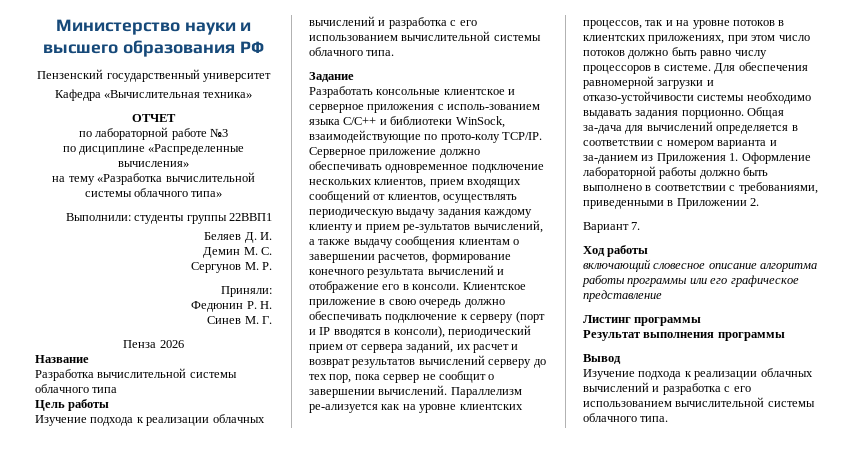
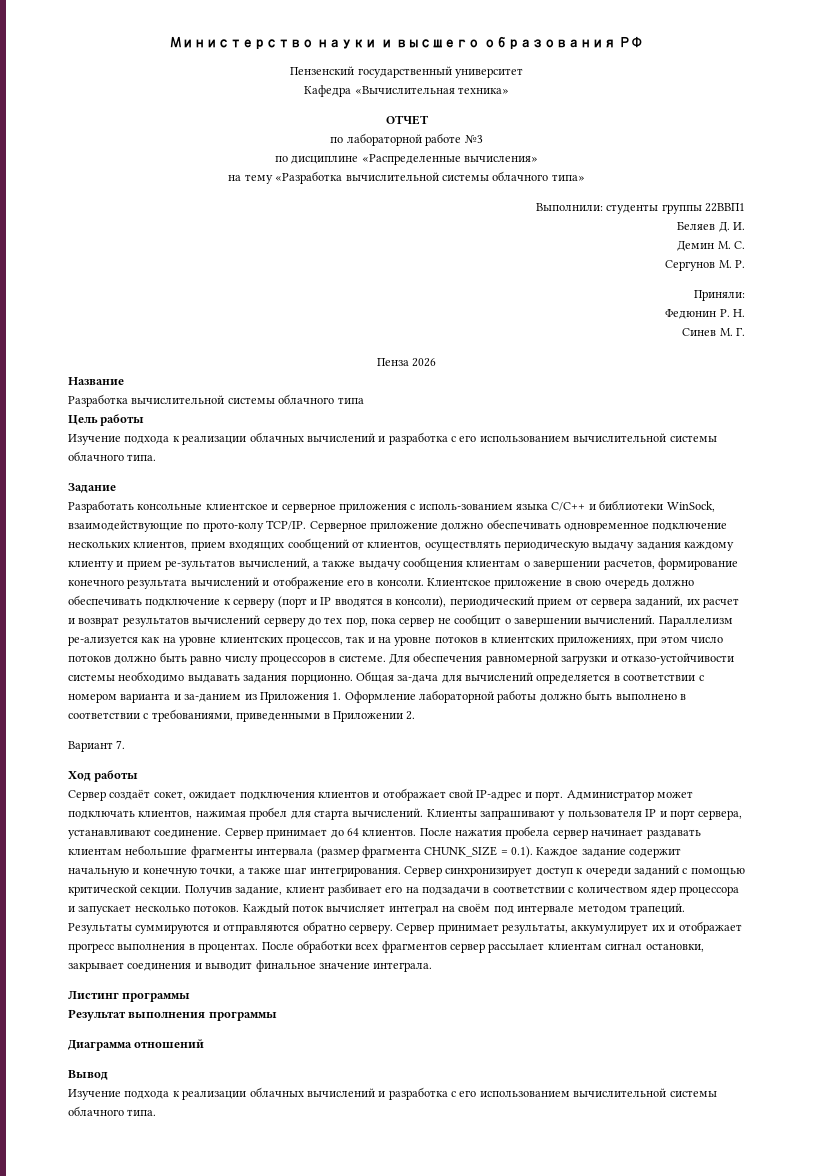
[583,259,818,272] [582,275,799,287] [583,290,662,302] включающий словесное описание алгоритма работы программы или его графическое представление -> [68,788,693,801] [68,807,743,820] [68,826,701,839] [68,845,682,858] [68,865,745,877] [68,883,740,896] [68,903,685,915] [68,921,742,934] [68,940,704,953] [68,960,433,972] Сервер создаёт сокет, ожидает подключения клиентов и отображает свой IP-адрес и порт. Администратор может подключать клиентов, нажимая пробел для старта вычислений. Клиенты запрашивают у пользователя IP и порт сервера, устанавливают соединение. Сервер принимает до 64 клиентов. После нажатия пробела сервер начинает раздавать клиентам небольшие фрагменты интервала (размер фрагмента CHUNK_SIZE = 0.1). Каждое задание содержит начальную и конечную точки, а также шаг интегрирования. Сервер синхронизирует доступ к очереди заданий с помощью критической секции. Получив задание, клиент разбивает его на подзадачи в соответствии с количеством ядер процессора и запускает несколько потоков. Каждый поток вычисляет интеграл на своём под интервале методом трапеций. Результаты суммируются и отправляются обратно серверу. Сервер принимает результаты, аккумулирует их и отображает прогресс выполнения в процентах. После обработки всех фрагментов сервер рассылает клиентам сигнал остановки, закрывает соединения и выводит финальное значение интеграла.
(785, 336) none -> [68,1039,205,1051] // Диаграмма отношений

